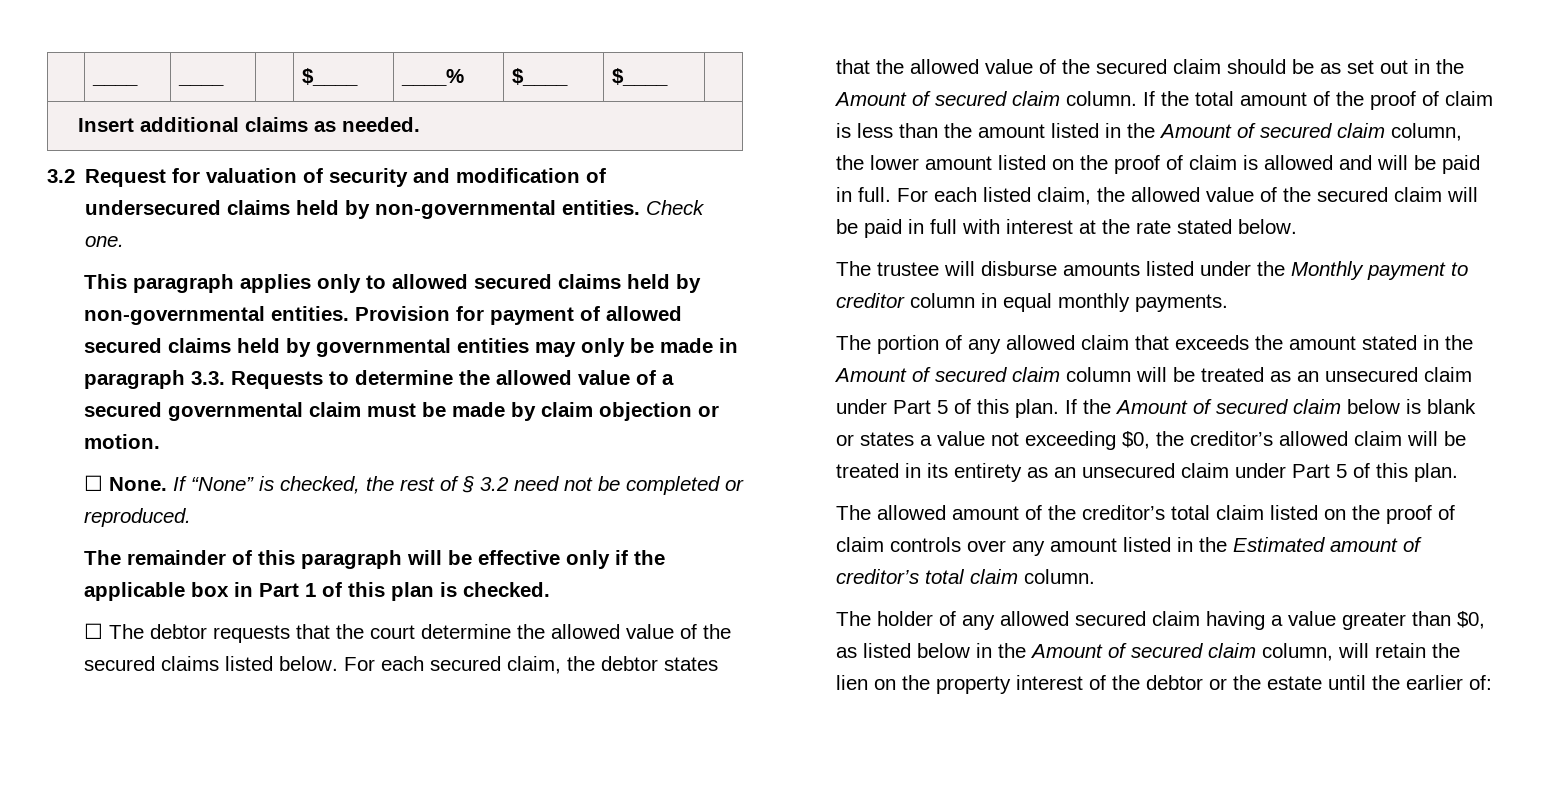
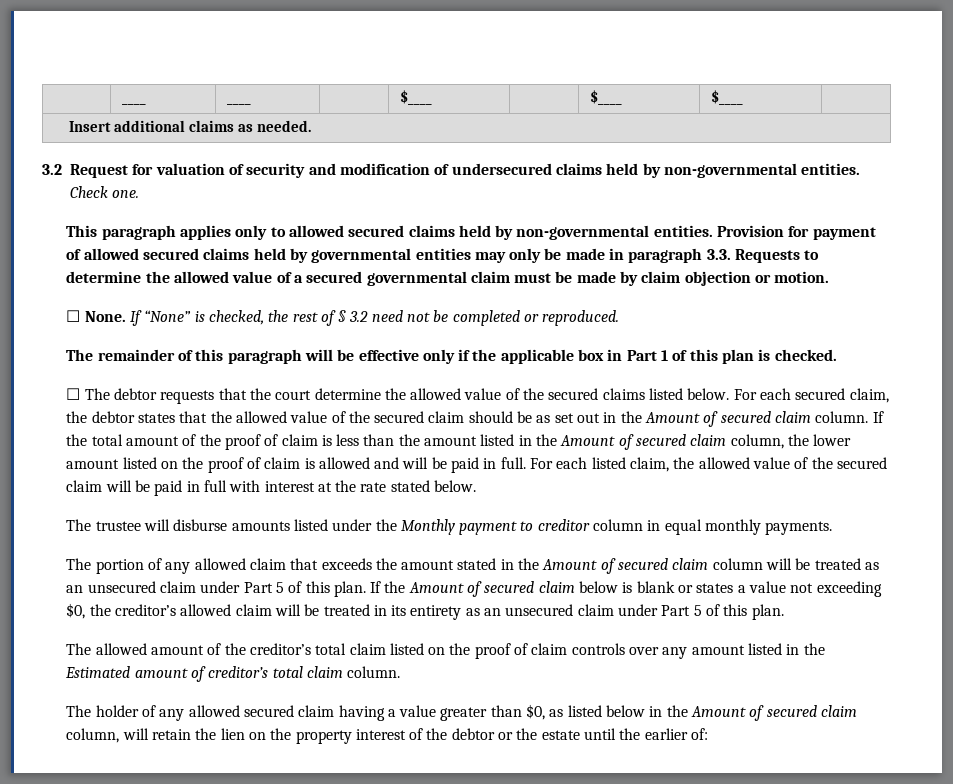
[400,69,464,86] ____% -> (433, 97) none

